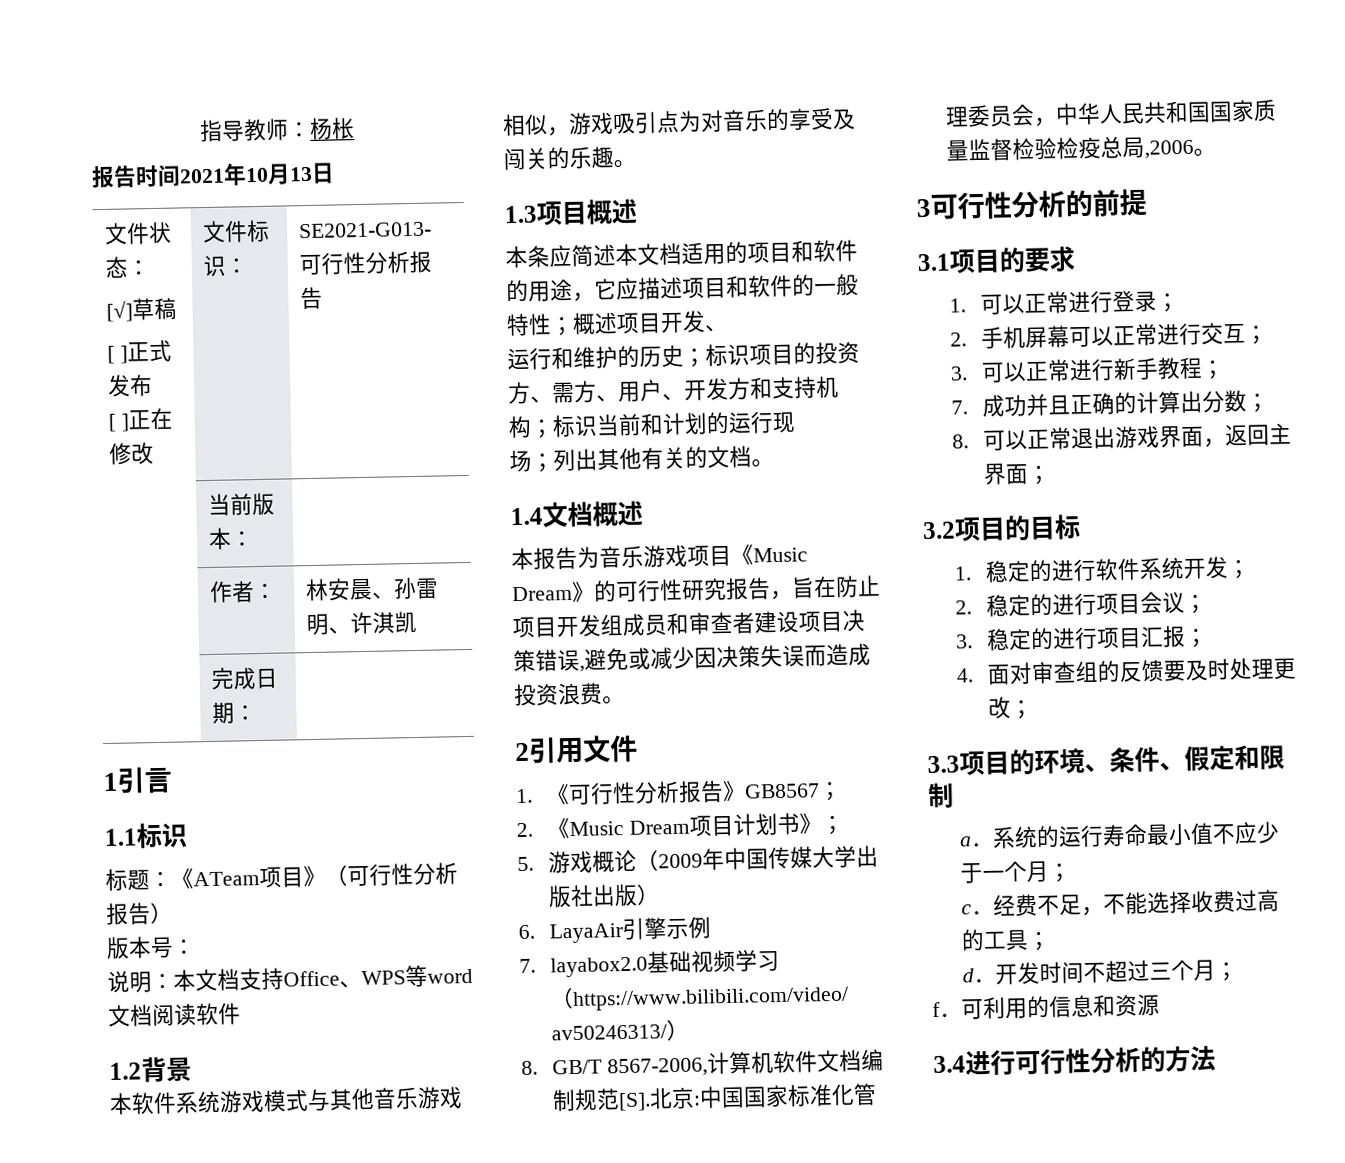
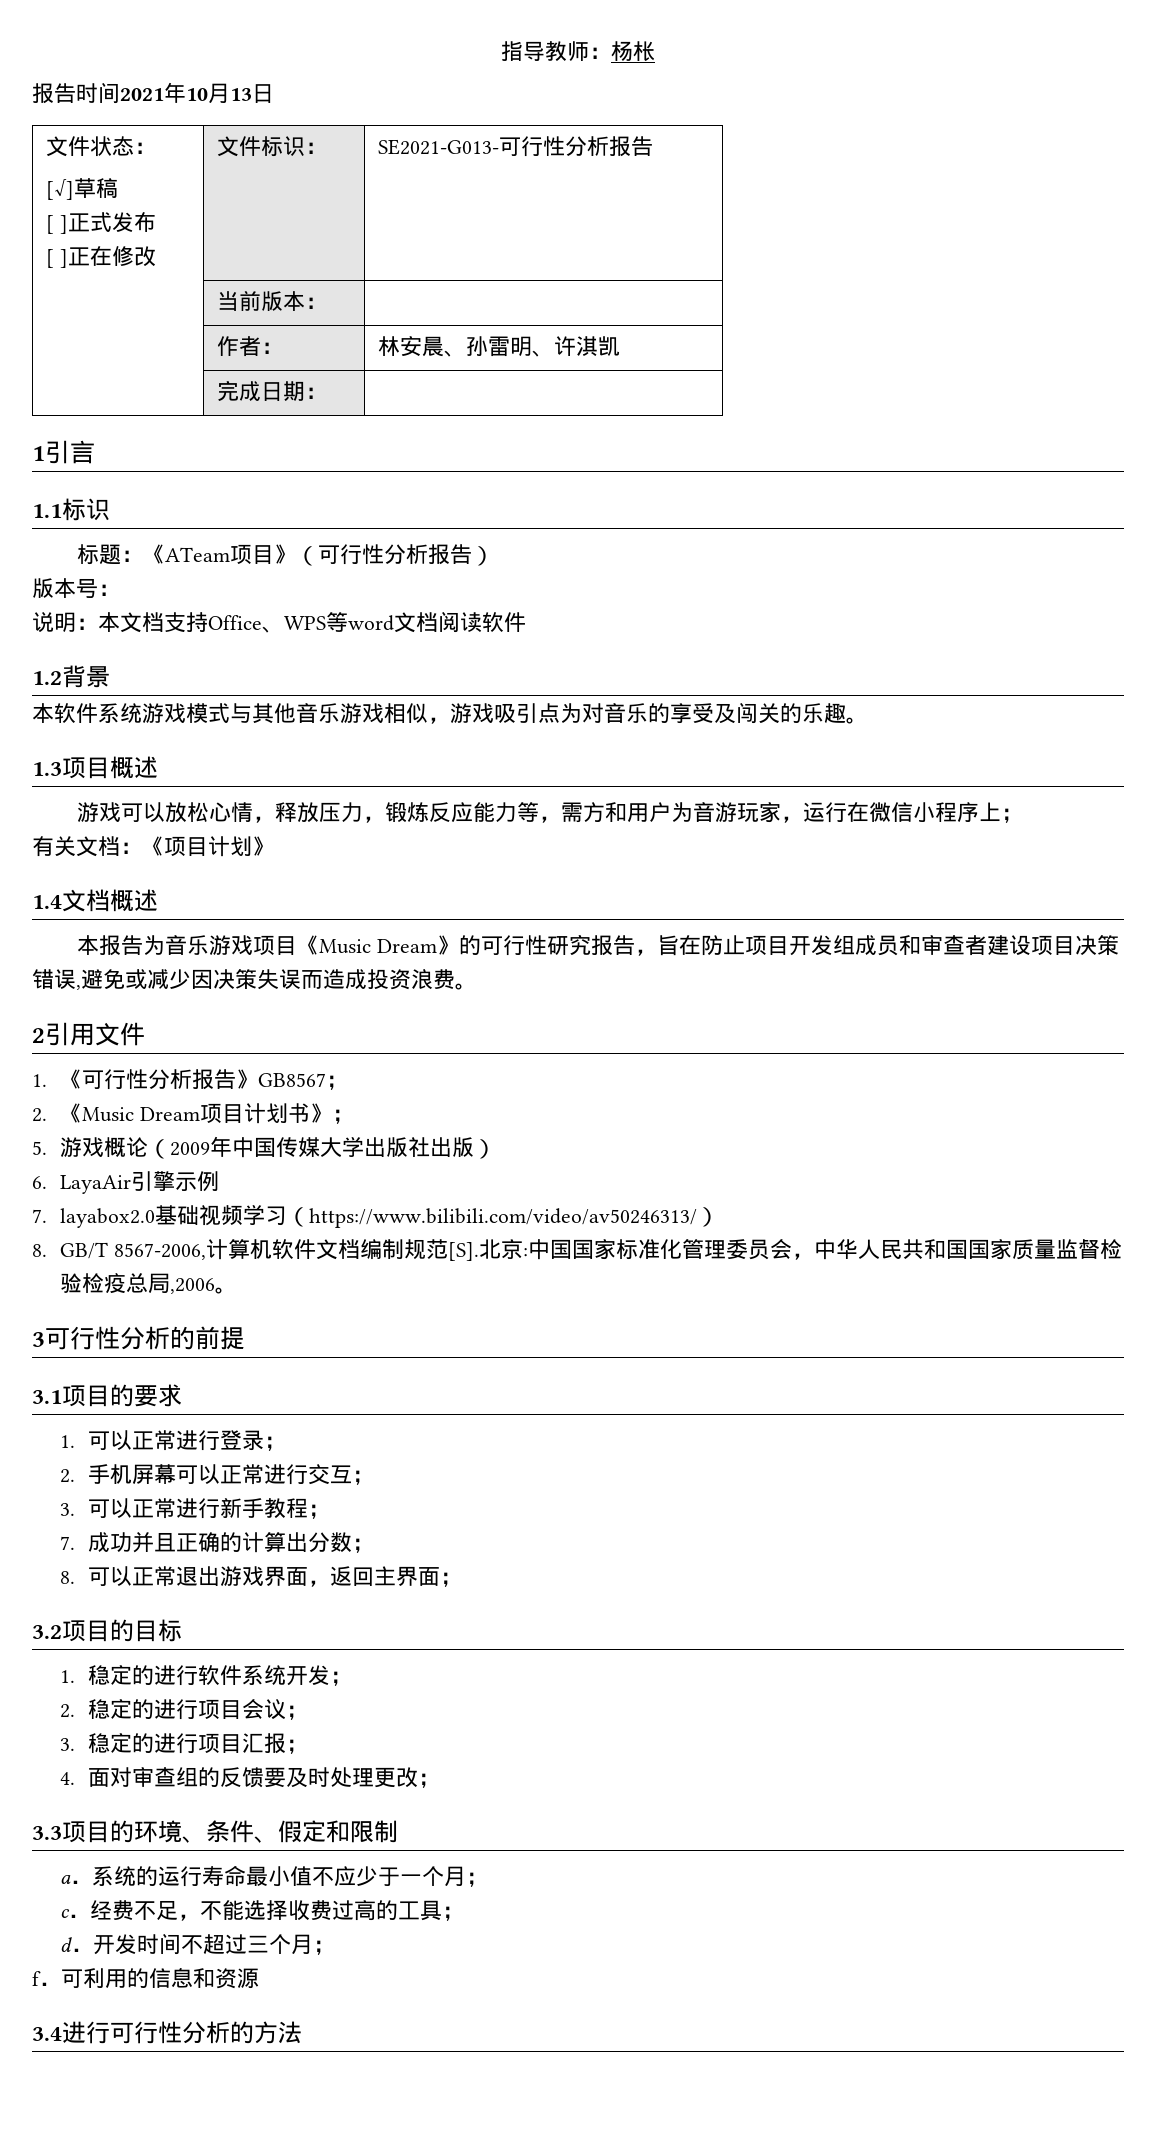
[505,239,858,269] [506,273,859,303] [506,310,728,337] [507,341,860,371] [508,375,839,405] [508,411,796,439] [509,445,774,473] 本条应简述本文档适用的项目和软件的用途，它应描述项目和软件的一般特性；概述项目开发、 // 运行和维护的历史；标识项目的投资方、需方、用户、开发方和支持机构；标识当前和计划的运行现 // 场；列出其他有关的文档。 -> [76,802,1023,823] [32,836,274,857] 游戏可以放松心情，释放压力，锻炼反应能力等，需方和用户为音游玩家，运行在微信小程序上； // 有关文档：《项目计划》

